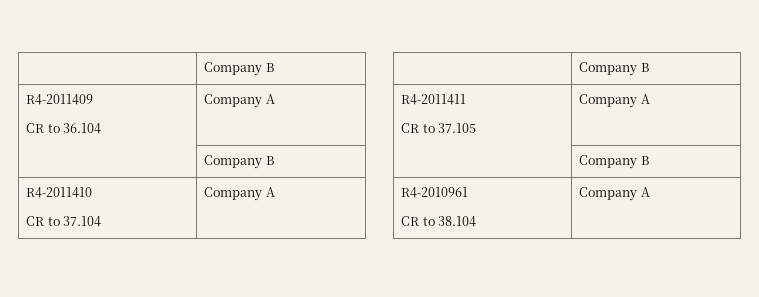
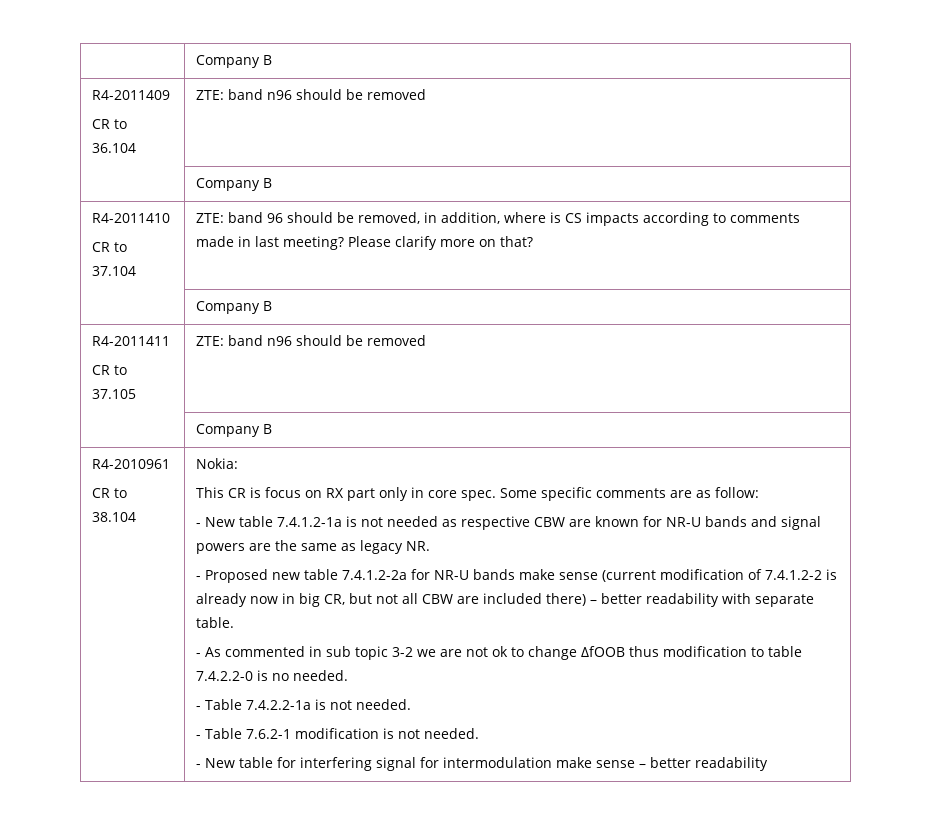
[204,94,275,108] Company A -> [195,89,426,100] ZTE: band n96 should be removed
[204,187,275,201] Company A -> [195,212,800,226] [195,236,533,250] ZTE: band 96 should be removed, in addition, where is CS impacts according to comments made in last meeting? Please clarify more on that?
[579,94,650,108] Company A -> [195,335,426,346] ZTE: band n96 should be removed
[579,187,650,201] Company A -> [195,458,238,469] [195,487,759,501] [195,516,821,530] [195,540,430,554] [195,569,837,583] [195,593,814,607] [195,617,234,628] [195,646,802,660] [195,670,348,681] [195,699,411,710] [195,728,479,739] [195,757,768,771] Nokia: // This CR is focus on RX part only in core spec. Some specific comments are as follow: // - New table 7.4.1.2-1a is not needed as respective CBW are known for NR-U bands and signal powers are the same as legacy NR. // - Proposed new table 7.4.1.2-2a for NR-U bands make sense (current modification of 7.4.1.2-2 is already now in big CR, but not all CBW are included there) – better readability with separate table. // - As commented in sub topic 3-2 we are not ok to change ΔfOOB thus modification to table 7.4.2.2-0 is no needed. // - Table 7.4.2.2-1a is not needed. // - Table 7.6.2-1 modification is not needed. // - New table for interfering signal for intermodulation make sense – better readability

